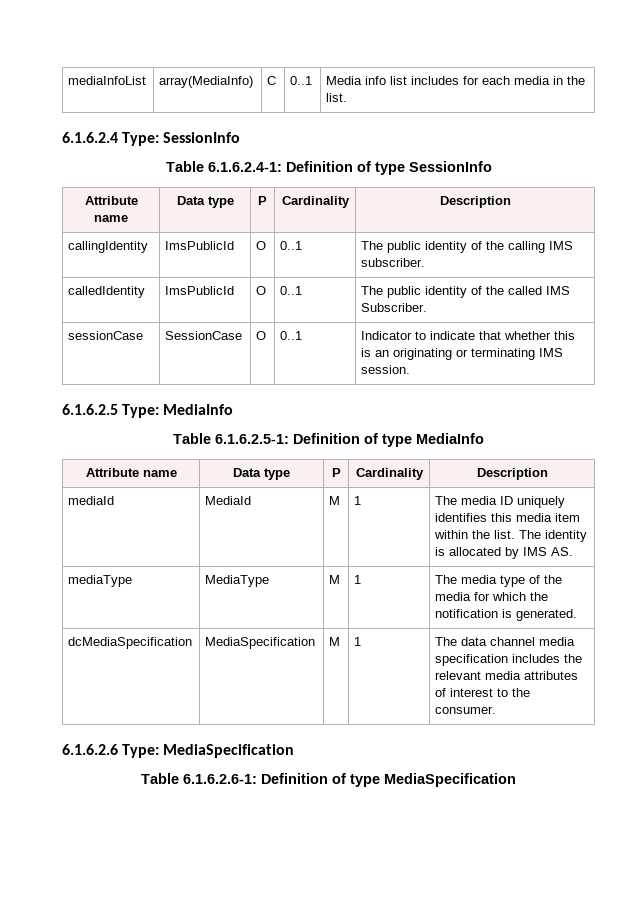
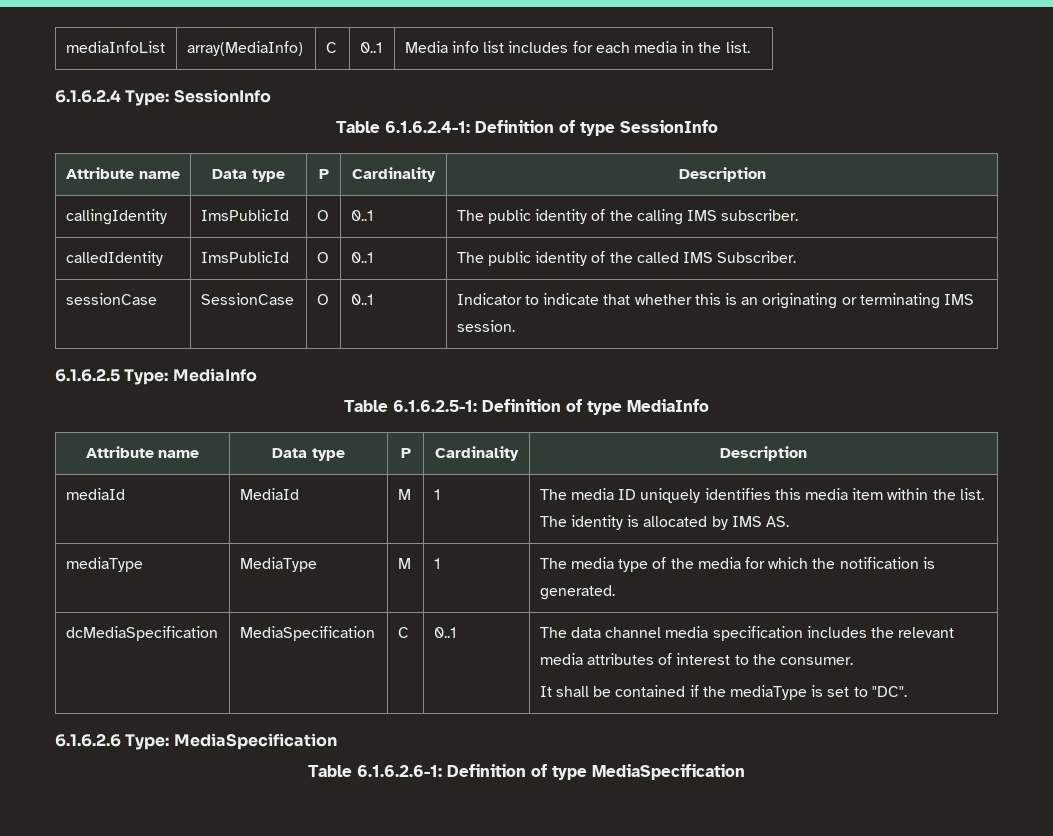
[329,637,341,646] [354,637,362,646] M | 1 -> [397,627,409,638] [433,627,456,638] C | 0..1
(497, 710) none -> [539,685,907,700] // It shall be contained if the mediaType is set to "DC".

